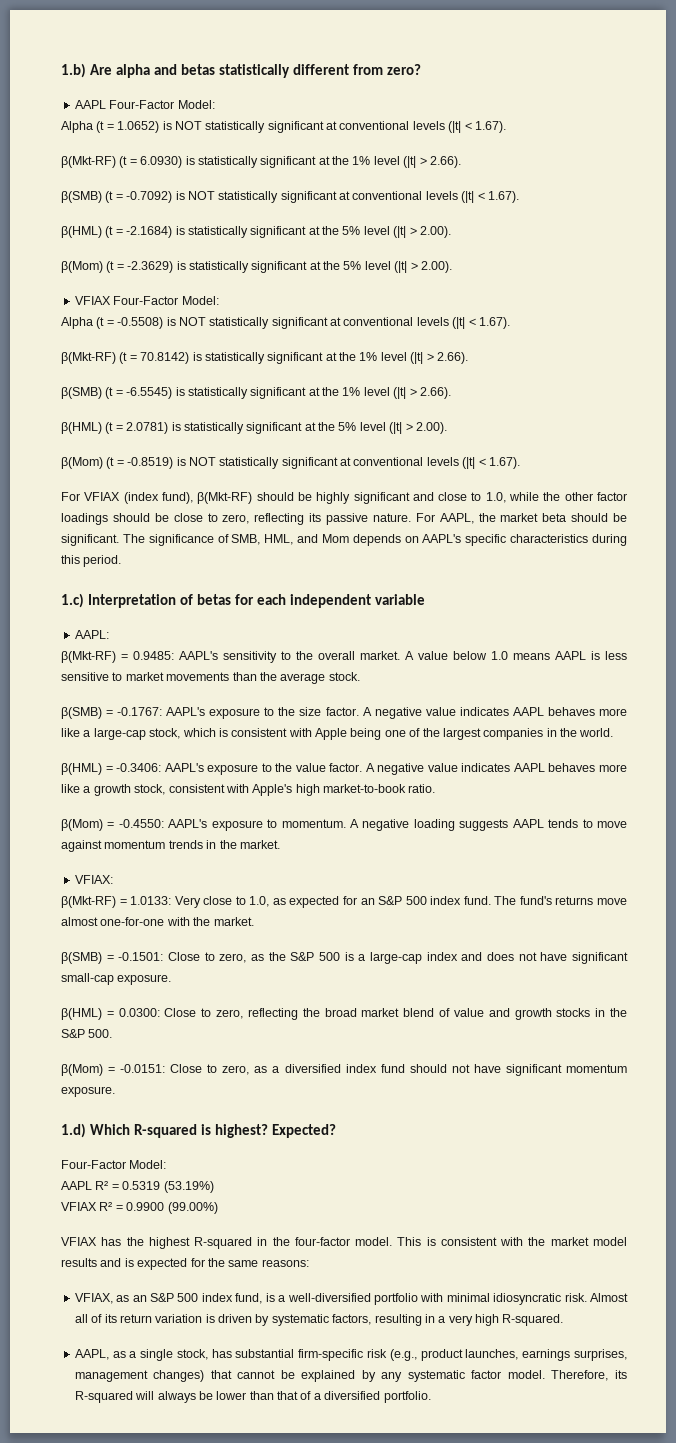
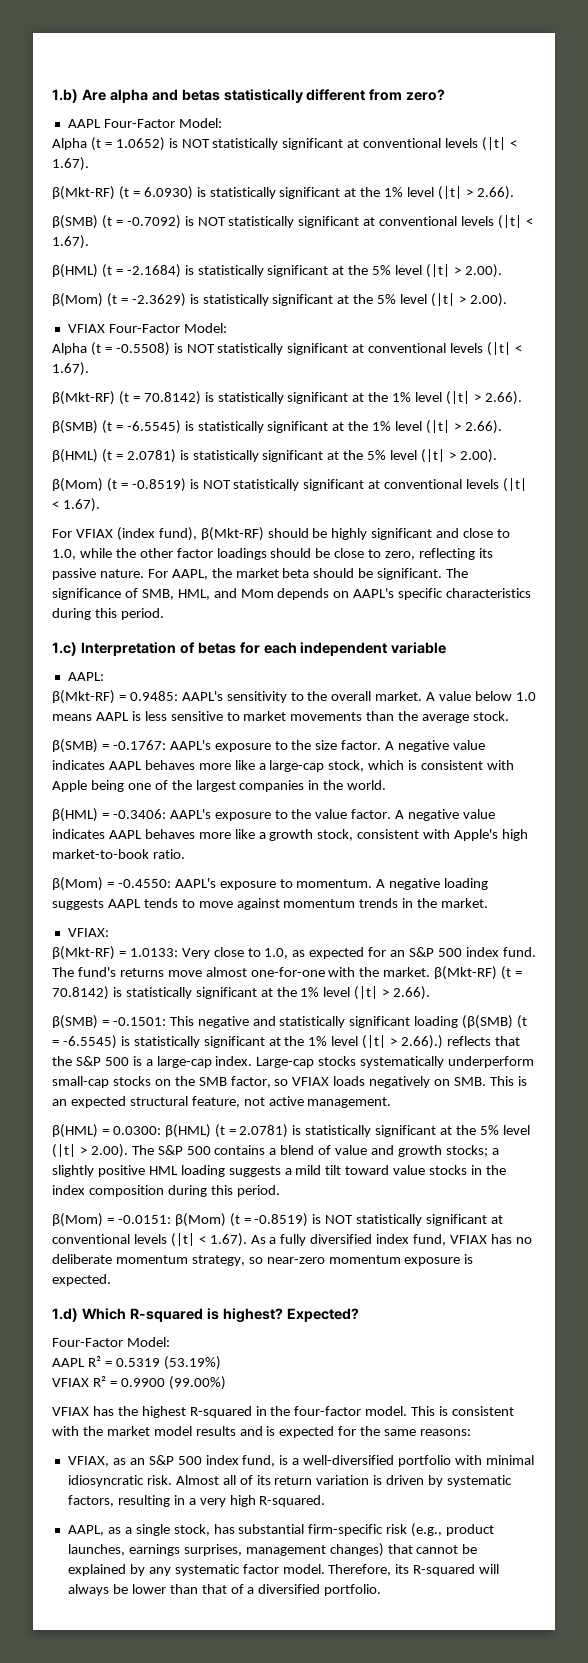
[61,952,264,964] // β(SMB) = -0.1501: Close to zero, as -> [434,966,523,980] [52,986,431,1000] [52,1015,528,1029] [52,1035,520,1049] β(Mkt-RF) (t = 70.8142) is statistically significant at the 1% level (|t| > 2.66). // β(SMB) = -0.1501: This negative and statistically significant loading (β(SMB) (t = -6.5545) is statistically significant at the 1% level (|t| > 2.66).) reflects that
[426,952,629,964] [61,973,172,985] [61,1008,400,1020] index and does not have significant small-cap exposure. // β(HML) = 0.0300: Close to zero, reflecting the broad market -> [215,1056,535,1068] [52,1076,527,1088] [52,1096,392,1108] [52,1124,530,1138] [52,1144,277,1158] index. Large-cap stocks systematically underperform small-cap stocks on the SMB factor, so VFIAX loads negatively on SMB. This is an expected structural feature, not active management. // β(HML) = 0.0300: β(HML) (t = 2.0781) is statistically significant at the 5% level (|t| > 2.00). The S&P 500 contains a
[556,1008,627,1017] [61,1029,113,1038] [61,1064,627,1076] [61,1086,115,1097] stocks in the S&P 500. // β(Mom) = -0.0151: Close to zero, as a diversified index fund should not have significant momentum exposure. -> [445,1145,499,1157] [52,1165,506,1177] [52,1185,280,1197] [52,1213,504,1227] [52,1233,532,1247] [52,1254,474,1266] [52,1274,111,1286] stocks; a slightly positive HML loading suggests a mild tilt toward value stocks in the index composition during this period. // β(Mom) = -0.0151: β(Mom) (t = -0.8519) is NOT statistically significant at conventional levels (|t| < 1.67). As a fully diversified index fund, VFIAX has no deliberate momentum strategy, so near-zero momentum exposure is expected.

